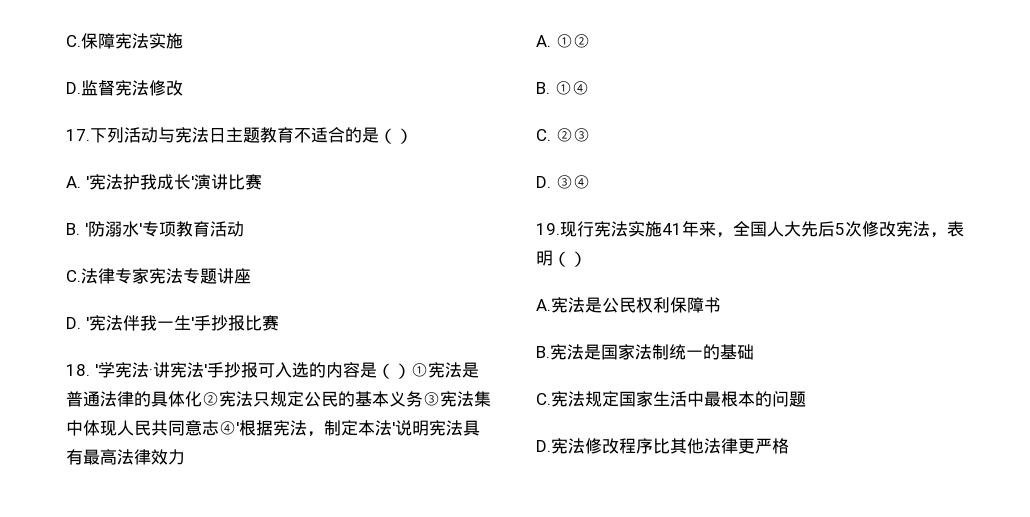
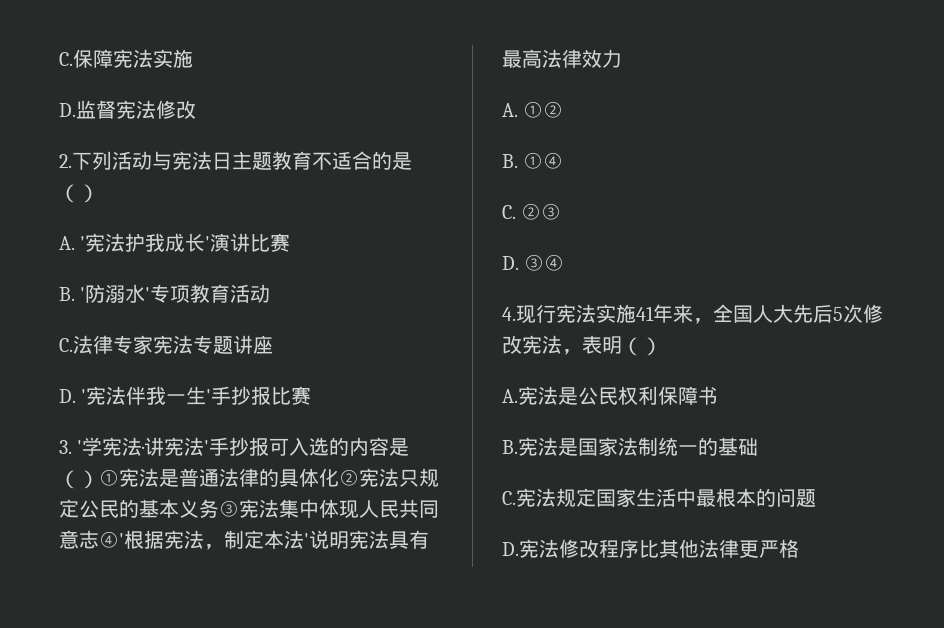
[66,129,90,141] 17. -> [59,154,72,168] 2.
[66,364,90,376] 18. -> [59,440,72,454] 3.
[536,223,560,235] 19. -> [502,307,516,321] 4.

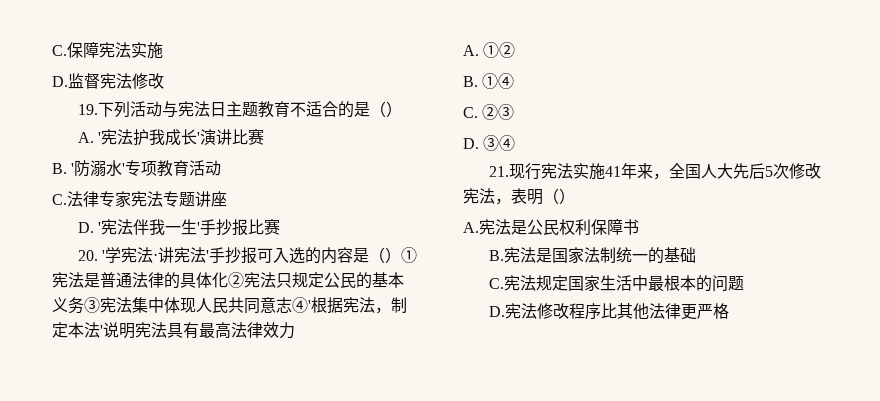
[59,154,72,168] 2. -> [77,104,98,115] 19.
[59,440,72,454] 3. -> [77,250,98,261] 20.
[502,307,516,321] 4. -> [488,166,509,177] 21.

